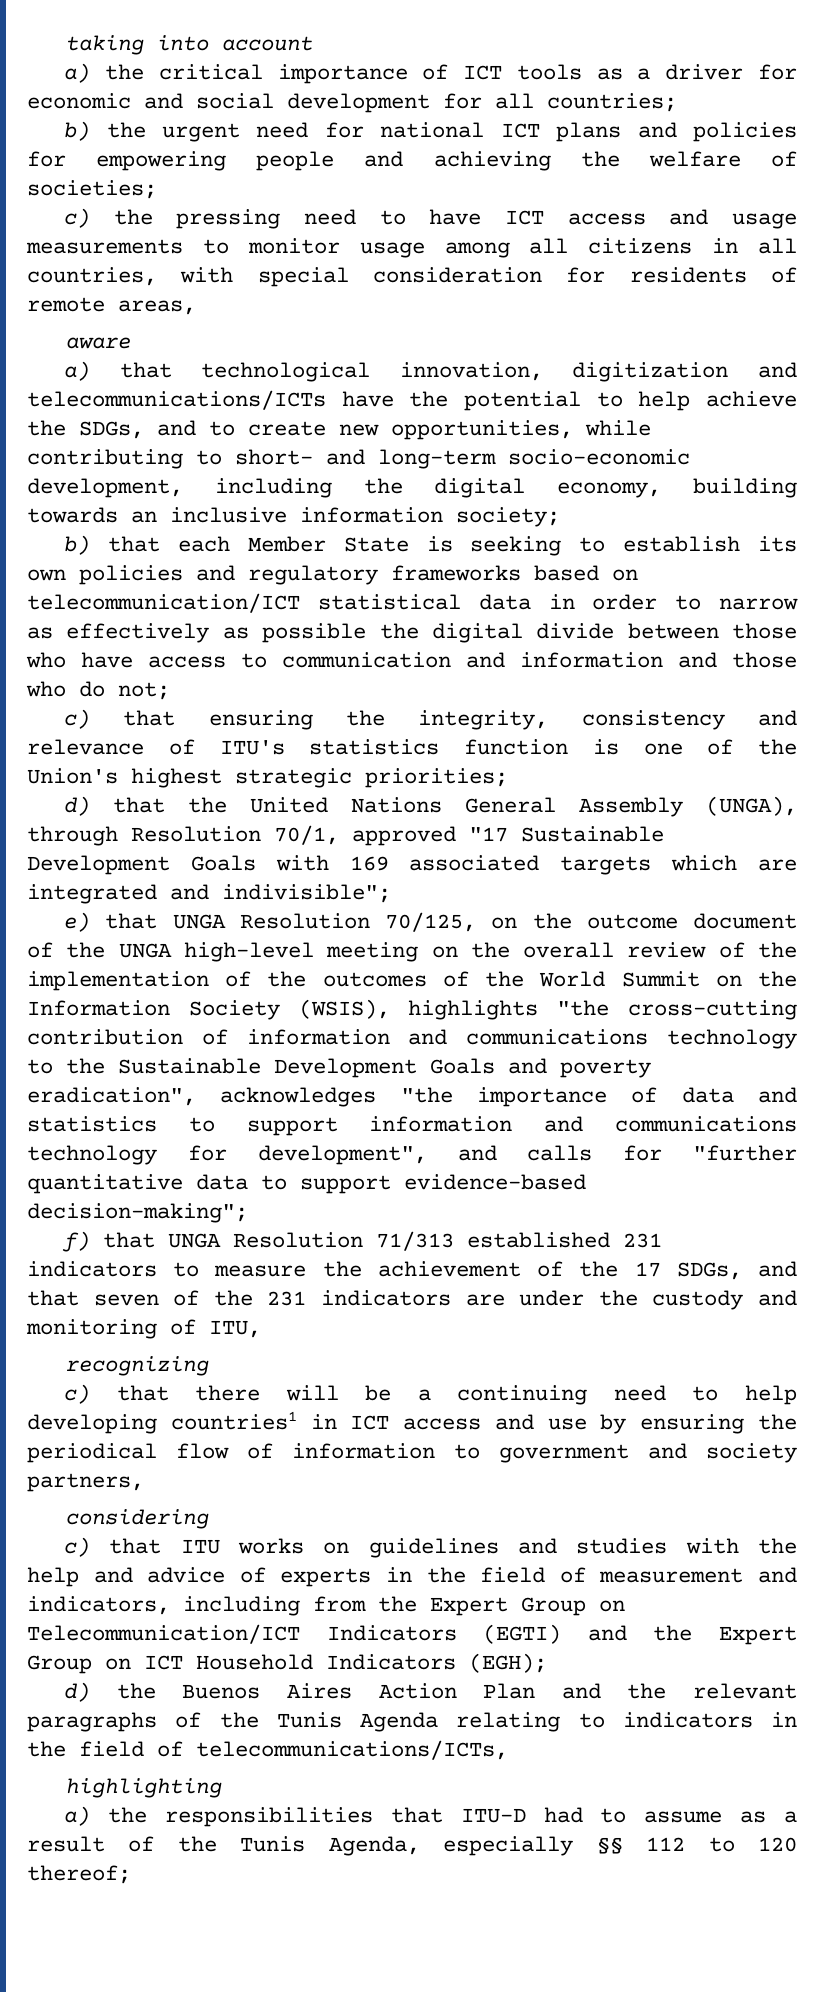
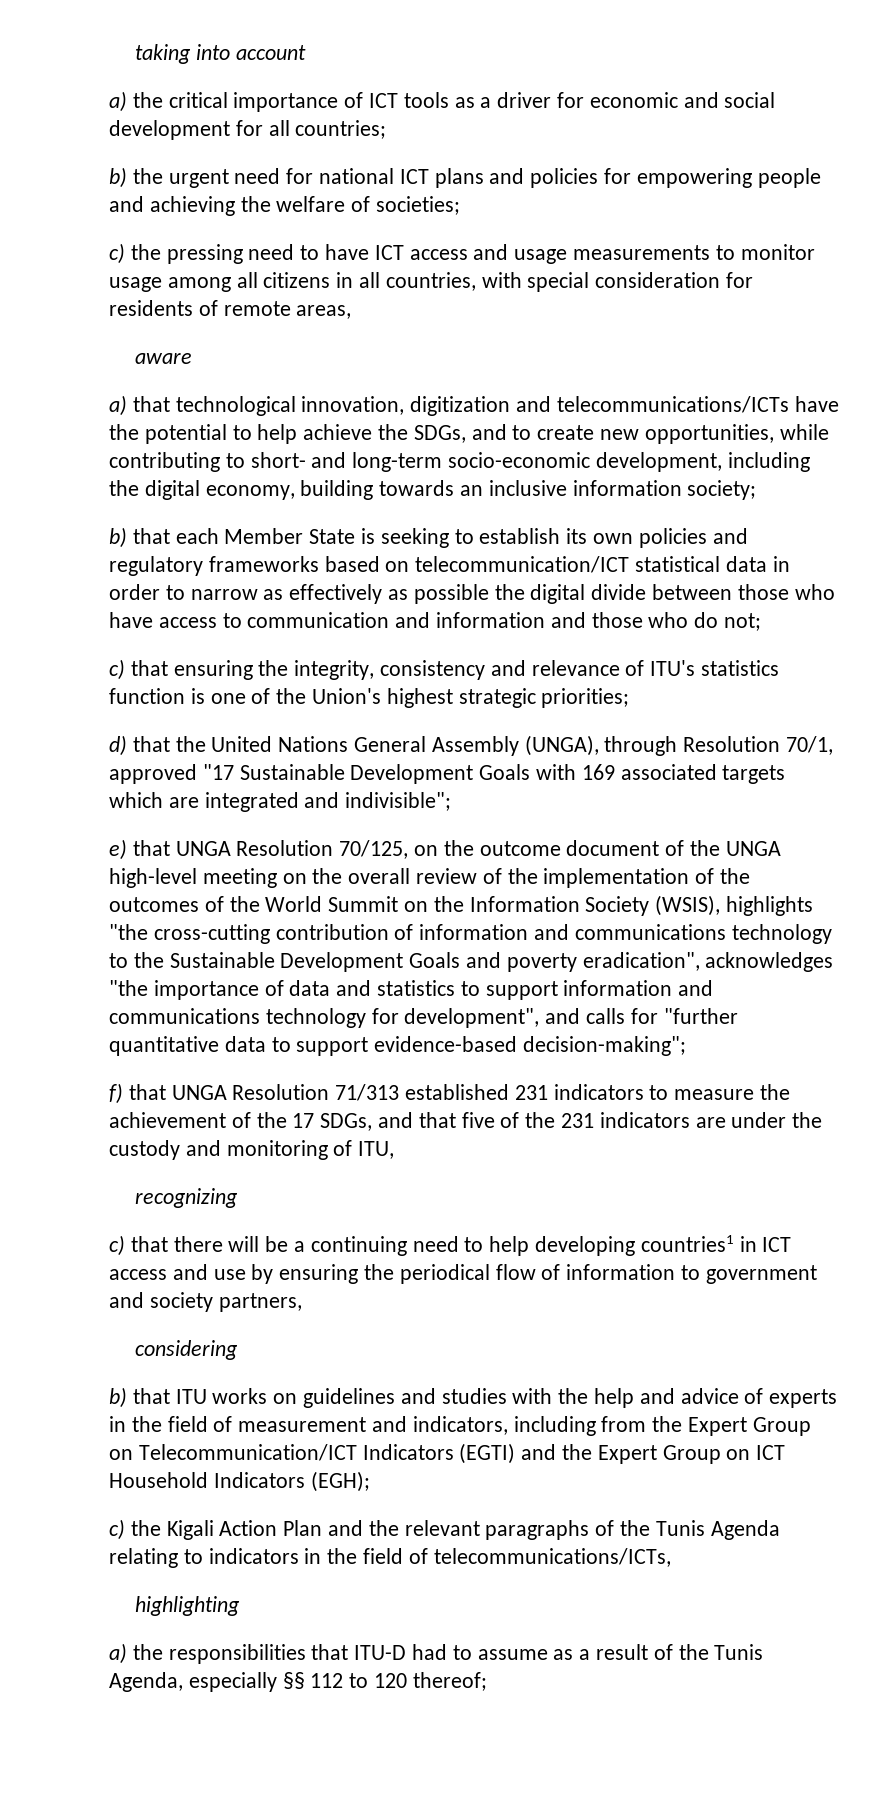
[93,1294,159,1306] seven -> [461,1112,495,1128] five
[64,1537,91,1557] c) -> [109,1387,127,1408] b)
[64,1682,352,1702] d) the Buenos Aires -> [109,1519,214,1540] c) the Kigali

